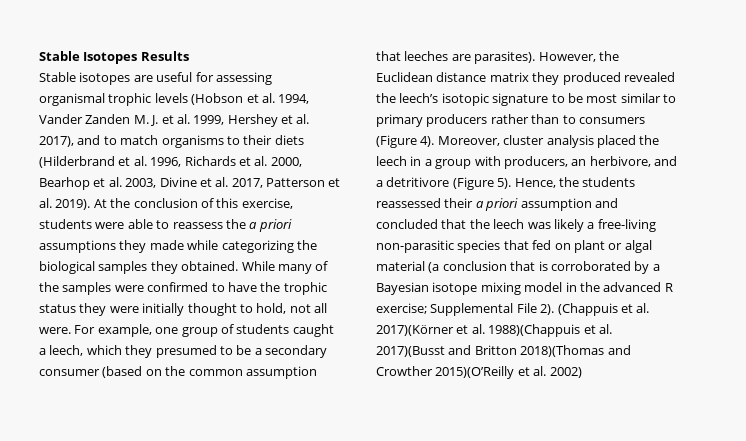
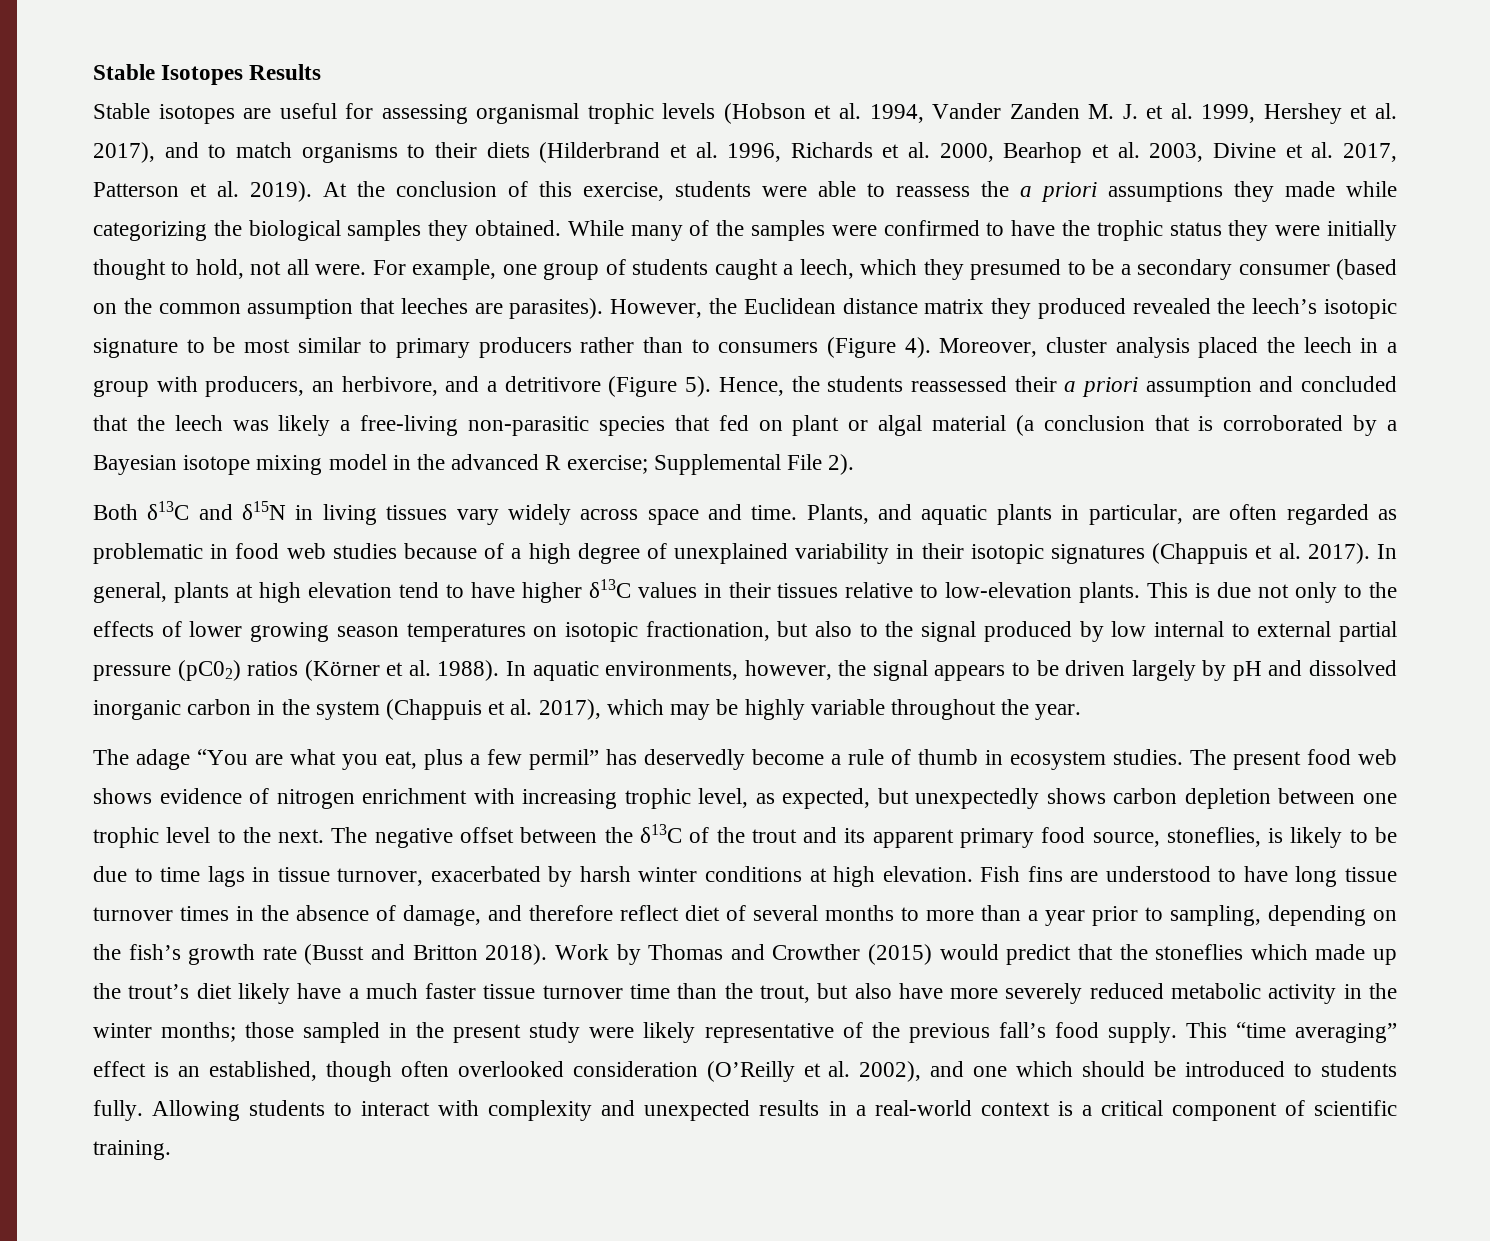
[557,303,650,316] [376,324,612,337] [376,345,631,357] [376,366,582,379] (Chappuis et al. 2017)(Körner et al. 1988)(Chappuis et al. 2017)(Busst and Britton 2018)(Thomas and Crowther 2015)(O’Reilly et al. 2002) -> [93,501,1397,525] [93,543,1397,564] [93,579,1397,603] [93,621,1398,642] [93,660,1398,681] [93,699,1082,720] [93,749,1397,770] [93,788,1397,809] [93,824,1397,848] [93,866,1397,887] [93,905,1397,926] [93,944,1397,965] [93,983,1398,1004] [93,1022,1397,1043] [93,1061,1398,1082] [93,1100,1397,1121] [93,1140,171,1160] // Both δ13C and δ15N in living tissues vary widely across space and time. Plants, and aquatic plants in particular, are often regarded as problematic in food web studies because of a high degree of unexplained variability in their isotopic signatures (Chappuis et al. 2017). In general, plants at high elevation tend to have higher δ13C values in their tissues relative to low-elevation plants. This is due not only to the effects of lower growing season temperatures on isotopic fractionation, but also to the signal produced by low internal to external partial pressure (pC02) ratios (Körner et al. 1988). In aquatic environments, however, the signal appears to be driven largely by pH and dissolved inorganic carbon in the system (Chappuis et al. 2017), which may be highly variable throughout the year. // The adage “You are what you eat, plus a few permil” has deservedly become a rule of thumb in ecosystem studies. The present food web shows evidence of nitrogen enrichment with increasing trophic level, as expected, but unexpectedly shows carbon depletion between one trophic level to the next. The negative offset between the δ13C of the trout and its apparent primary food source, stoneflies, is likely to be due to time lags in tissue turnover, exacerbated by harsh winter conditions at high elevation. Fish fins are understood to have long tissue turnover times in the absence of damage, and therefore reflect diet of several months to more than a year prior to sampling, depending on the fish’s growth rate (Busst and Britton 2018). Work by Thomas and Crowther (2015) would predict that the stoneflies which made up the trout’s diet likely have a much faster tissue turnover time than the trout, but also have more severely reduced metabolic activity in the winter months; those sampled in the present study were likely representative of the previous fall’s food supply. This “time averaging” effect is an established, though often overlooked consideration (O’Reilly et al. 2002), and one which should be introduced to students fully. Allowing students to interact with complexity and unexpected results in a real-world context is a critical component of scientific training.

